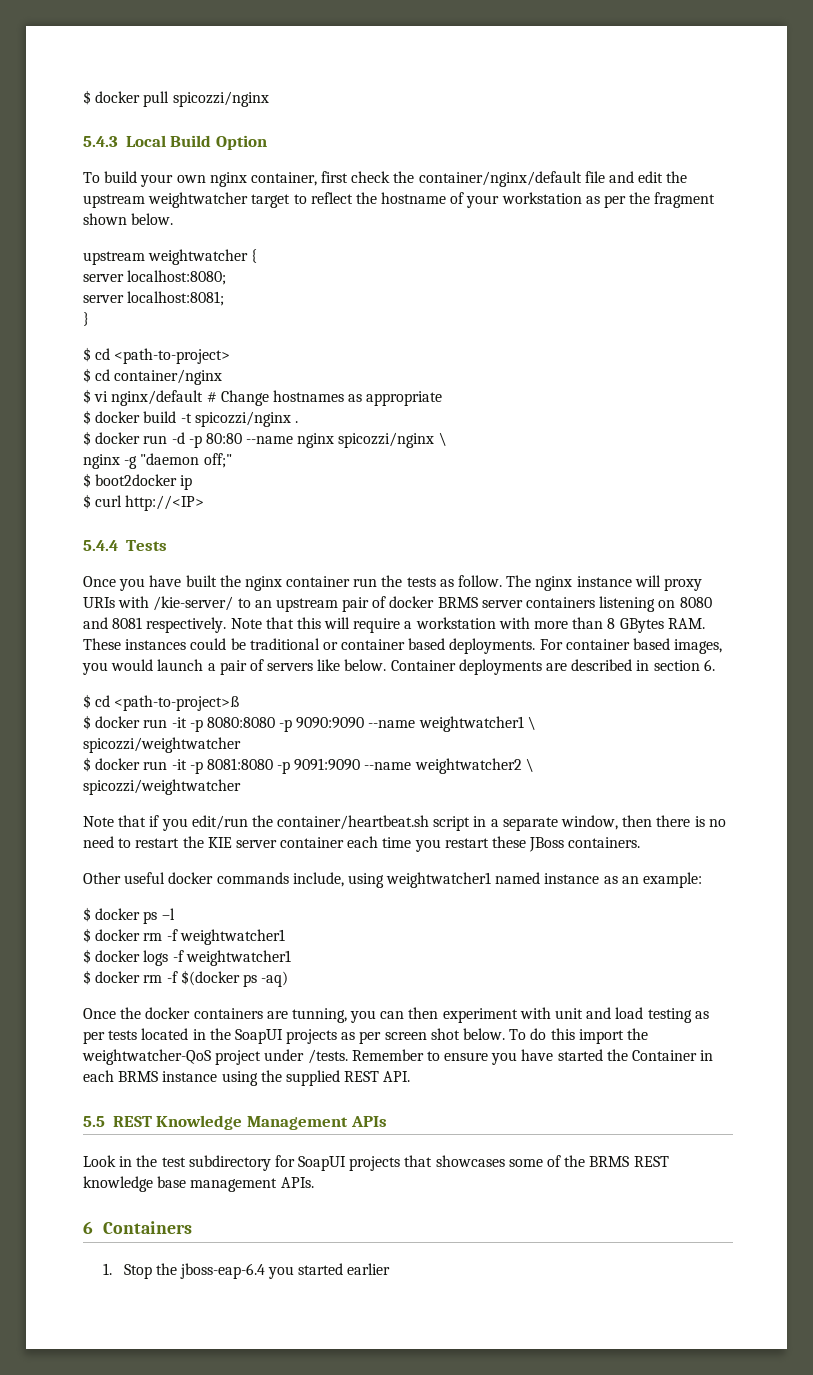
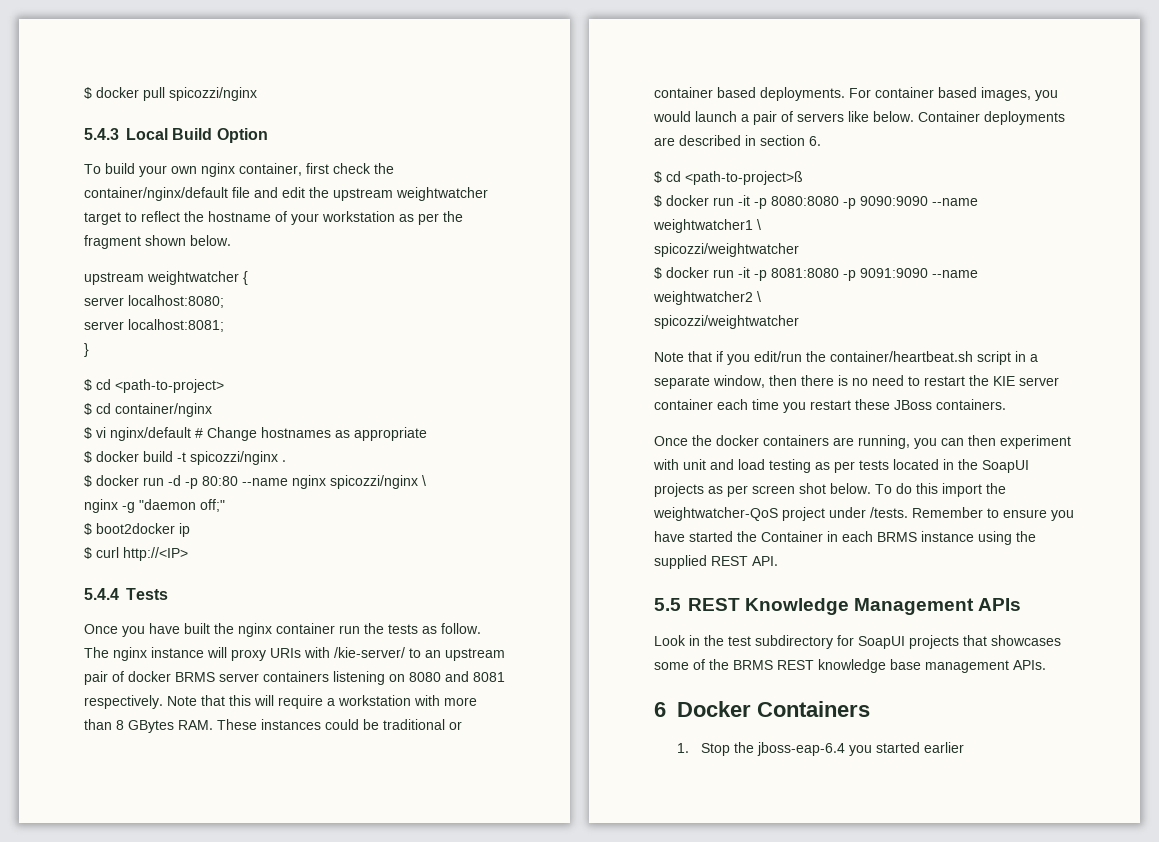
[83,872,703,888] [83,907,175,924] [83,928,285,945] [83,949,291,966] [83,970,289,987] // Other useful docker commands include, using weightwatcher1 named instance as an example: // $ docker ps –l // $ docker rm -f weightwatcher1 // $ docker logs -f weightwatcher1 // $ docker rm -f $(docker ps -aq) -> (1006, 404) none
[291,1008,347,1023] tunning, -> [858,435,910,449] running,
(93, 1227) none -> [677,701,752,717] Docker

